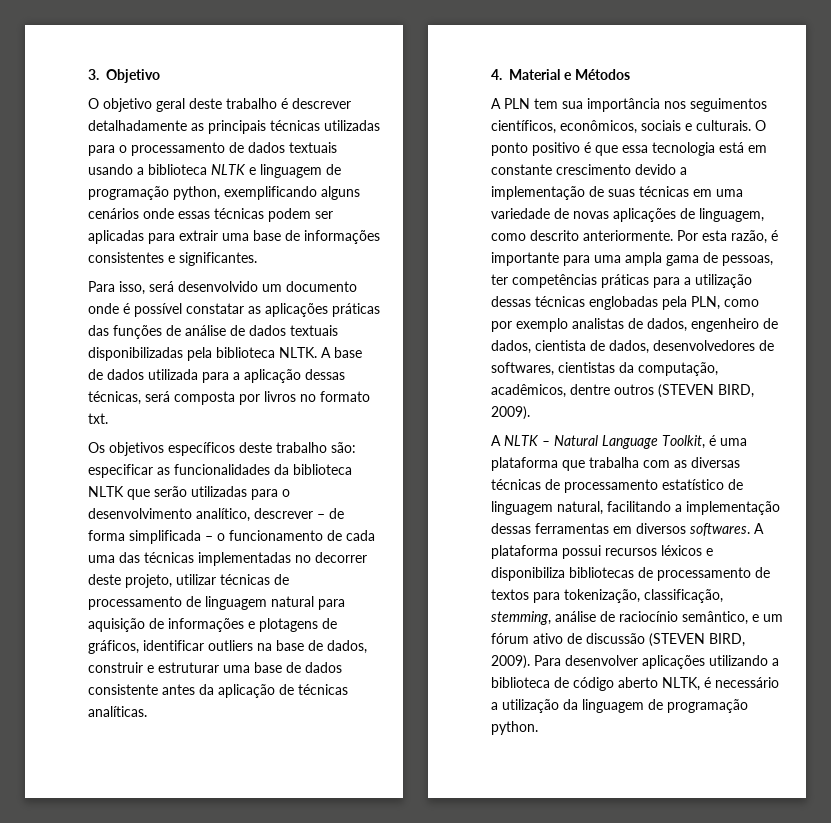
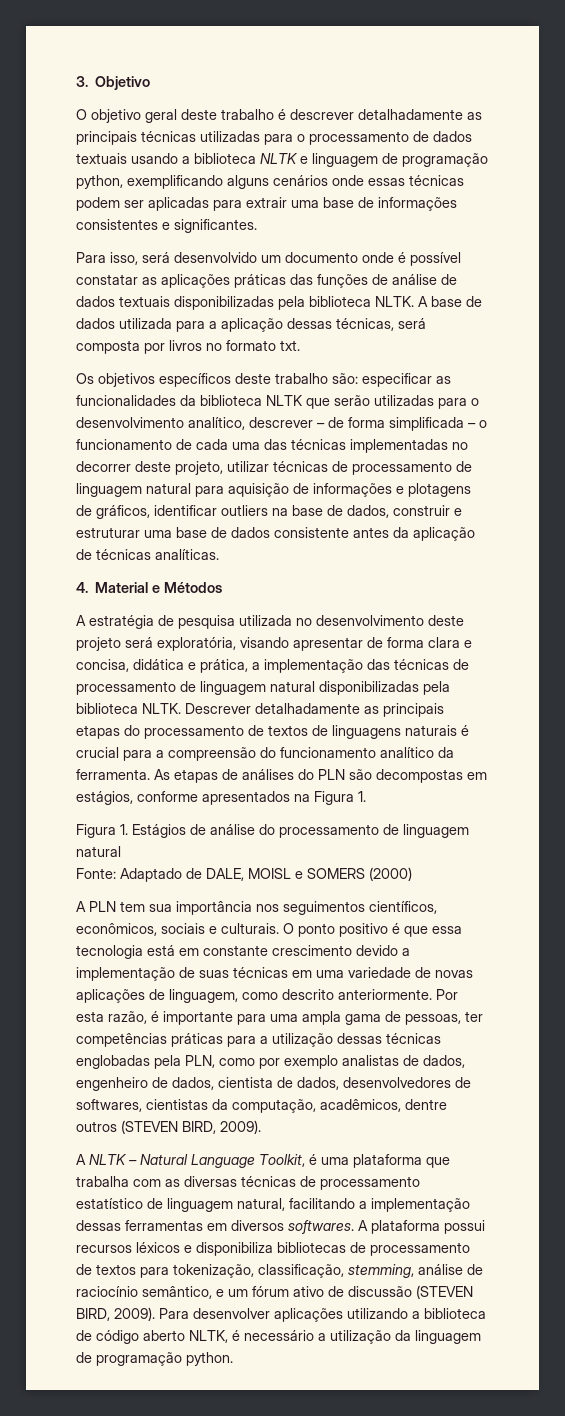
(631, 74) none -> [76,615,464,629] [76,637,472,651] [76,659,469,673] [76,681,450,695] [76,703,444,717] [76,725,469,739] [76,747,454,761] [76,769,487,783] [76,791,366,805] [76,824,469,838] [76,846,121,857] [76,867,412,882] // A estratégia de pesquisa utilizada no desenvolvimento deste projeto será exploratória, visando apresentar de forma clara e concisa, didática e prática, a implementação das técnicas de processamento de linguagem natural disponibilizadas pela biblioteca NLTK. Descrever detalhadamente as principais etapas do processamento de textos de linguagens naturais é crucial para a compreensão do funcionamento analítico da ferramenta. As etapas de análises do PLN são decompostas em estágios, conforme apresentados na Figura 1. // Figura 1. Estágios de análise do processamento de linguagem natural // Fonte: Adaptado de DALE, MOISL e SOMERS (2000)

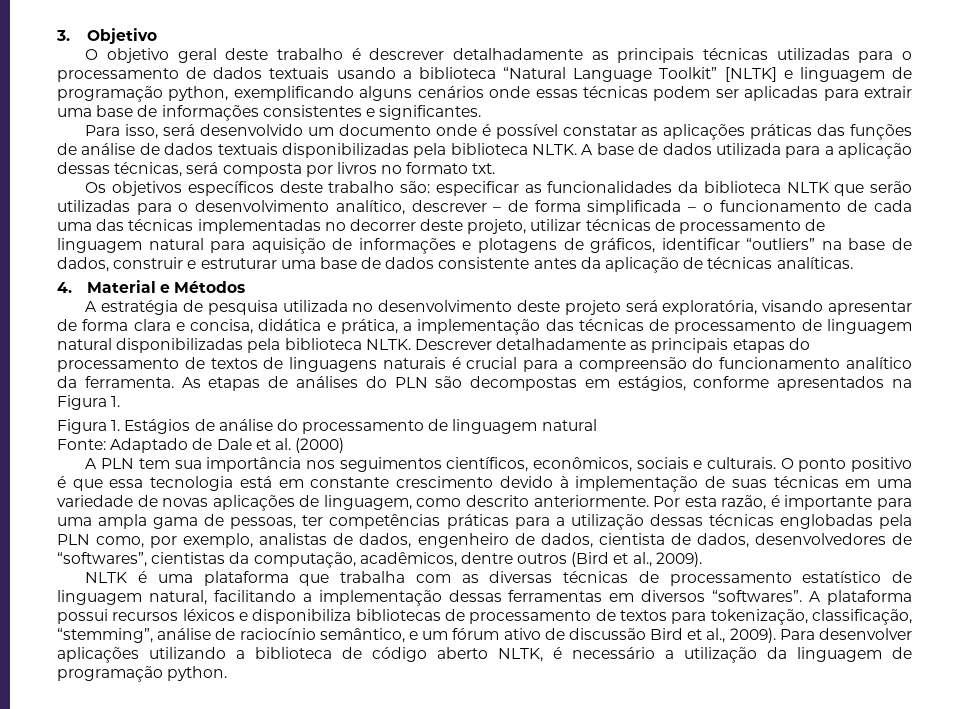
[260,153,298,164] NLTK -> [503,67,777,82] “Natural Language Toolkit” [NLTK]
[221,505,268,516] outliers -> [746,238,816,250] “outliers”
[206,868,365,881] DALE, MOISL e SOMERS -> [216,438,291,450] Dale et al.
[402,948,410,956] a -> [559,476,569,488] à
[185,1055,338,1069] PLN, como por exemplo -> [57,533,254,548] PLN como, por exemplo,
[76,1099,142,1112] softwares, -> [57,552,147,567] “softwares”,
[121,1120,261,1134] [76,1154,305,1168] (STEVEN BIRD, 2009). // A NLTK – Natural Language Toolkit, -> [571,552,702,567] [85,572,128,583] (Bird et al., 2009). // NLTK
[288,1220,354,1234] softwares. -> [712,590,803,602] “softwares”.
[348,1264,414,1278] stemming, -> [57,628,153,643] “stemming”,
[416,1285,473,1299] [76,1308,110,1321] (STEVEN BIRD, -> [650,628,726,643] Bird et al.,

